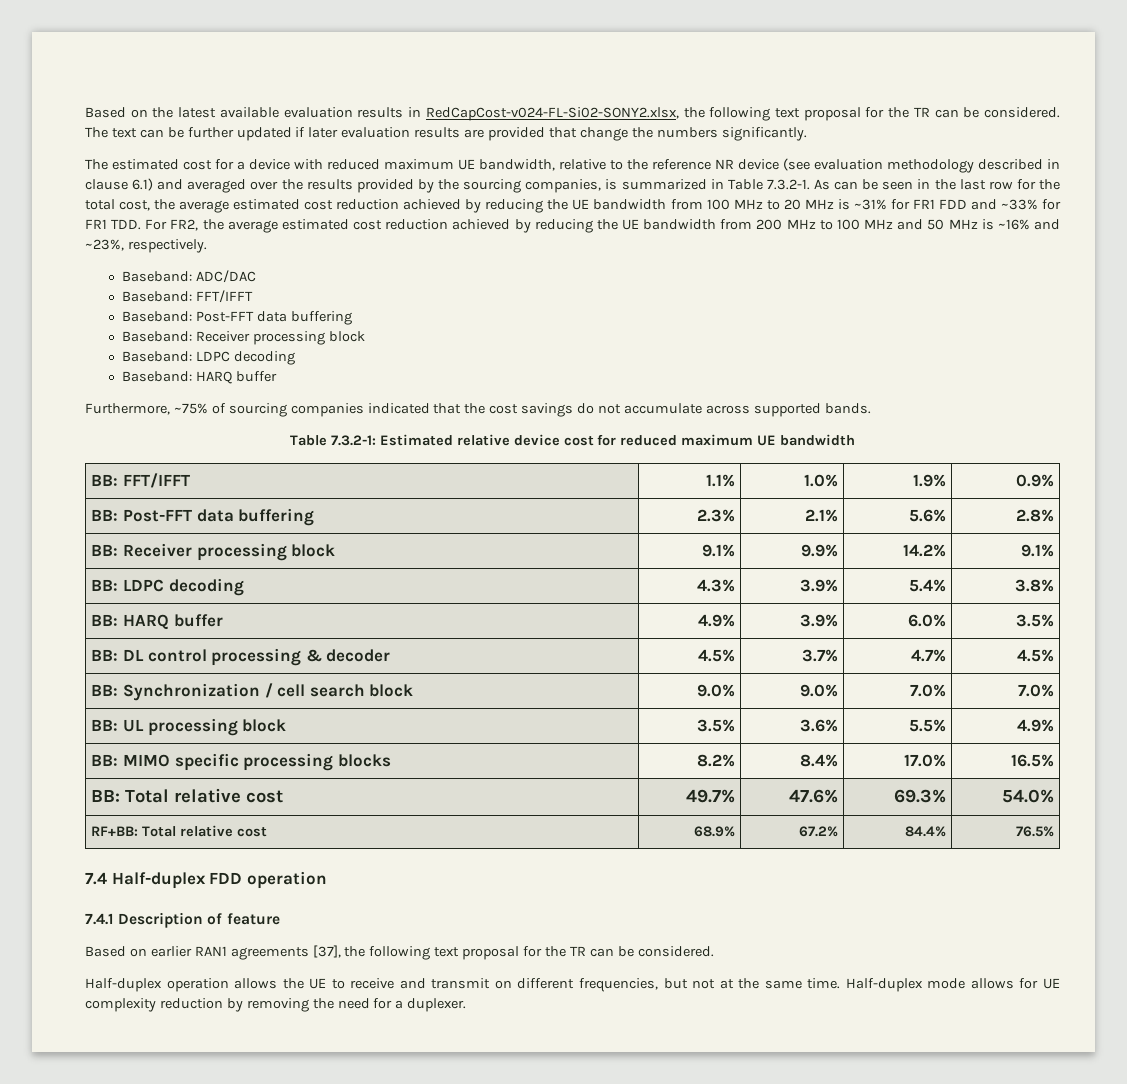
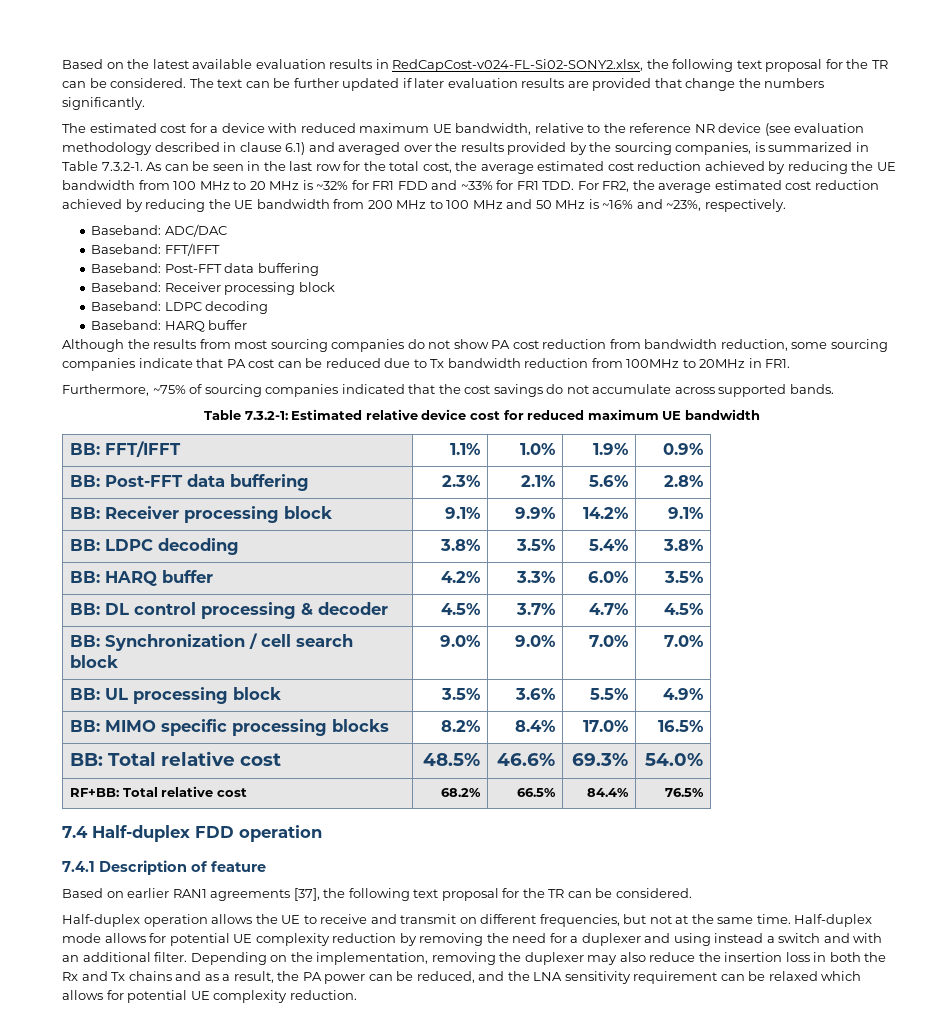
[853,199,887,210] ~31% -> [316,181,349,190] ~32%
(277, 376) none -> [62,339,888,352] [62,358,791,371] // Although the results from most sourcing companies do not show PA cost reduction from bandwidth reduction, some sourcing companies indicate that PA cost can be reduced due to Tx bandwidth reduction from 100MHz to 20MHz in FR1.
[696,579,735,592] [799,579,838,592] 4.3% | 3.9% -> [439,539,481,551] [515,539,556,551] 3.8% | 3.5%
[697,614,735,627] [799,614,838,627] 4.9% | 3.9% -> [440,571,481,583] [515,571,556,583] 4.2% | 3.3%
[685,789,735,803] [788,789,838,803] 49.7% | 47.6% -> [422,753,480,766] [496,753,555,766] 48.5% | 46.6%
[693,826,735,837] [798,826,838,837] 68.9% | 67.2% -> [440,788,481,797] [516,788,556,797] 68.2% | 66.5%
(1039, 983) none -> [169,933,230,946] potential
[407,998,467,1012] duplexer. -> [581,933,883,946] [62,952,887,965] [62,971,862,984] [62,990,357,1003] duplexer and using instead a switch and with an additional filter. Depending on the implementation, removing the duplexer may also reduce the insertion loss in both the Rx and Tx chains and as a result, the PA power can be reduced, and the LNA sensitivity requirement can be relaxed which allows for potential UE complexity reduction.

